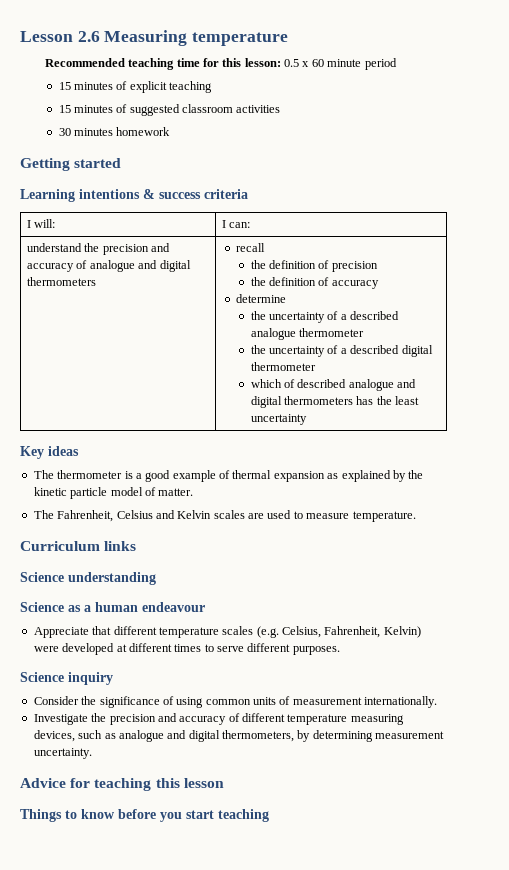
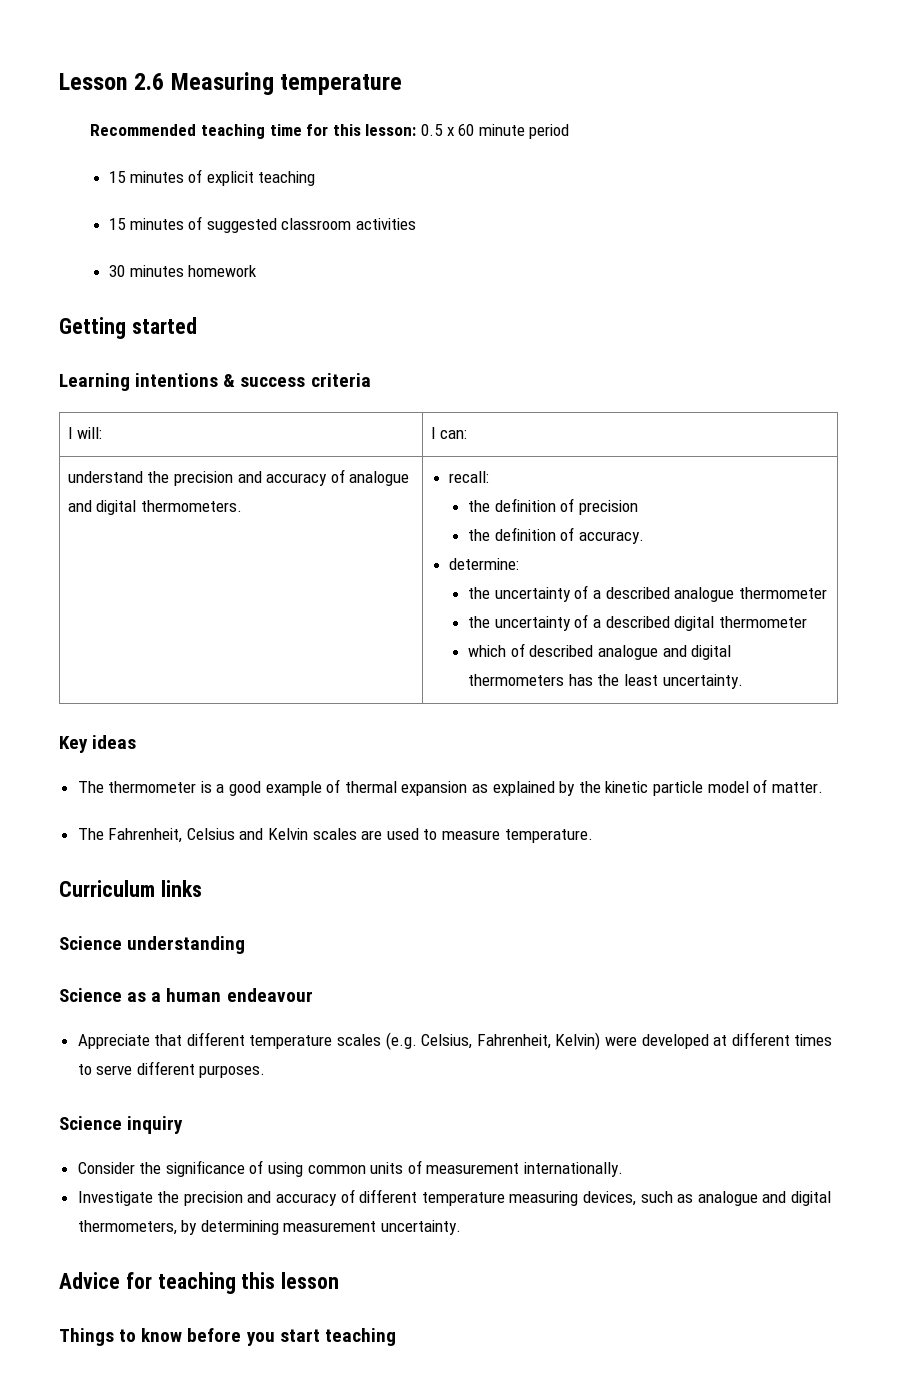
[27,277,97,286] [235,243,265,252] thermometers | recall -> [140,500,242,512] [449,471,490,483] thermometers. | recall:
[331,280,379,289] [235,294,286,303] accuracy // determine -> [579,531,645,544] [449,558,520,570] accuracy. // determine:
[250,414,307,425] uncertainty -> [662,674,743,689] uncertainty.

